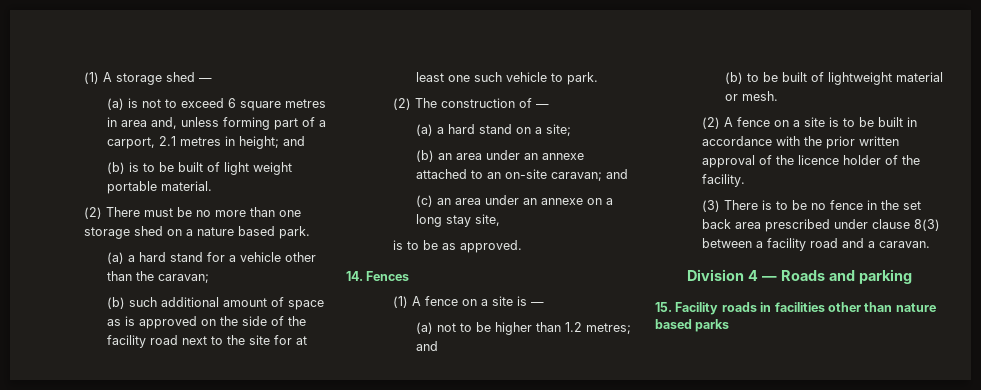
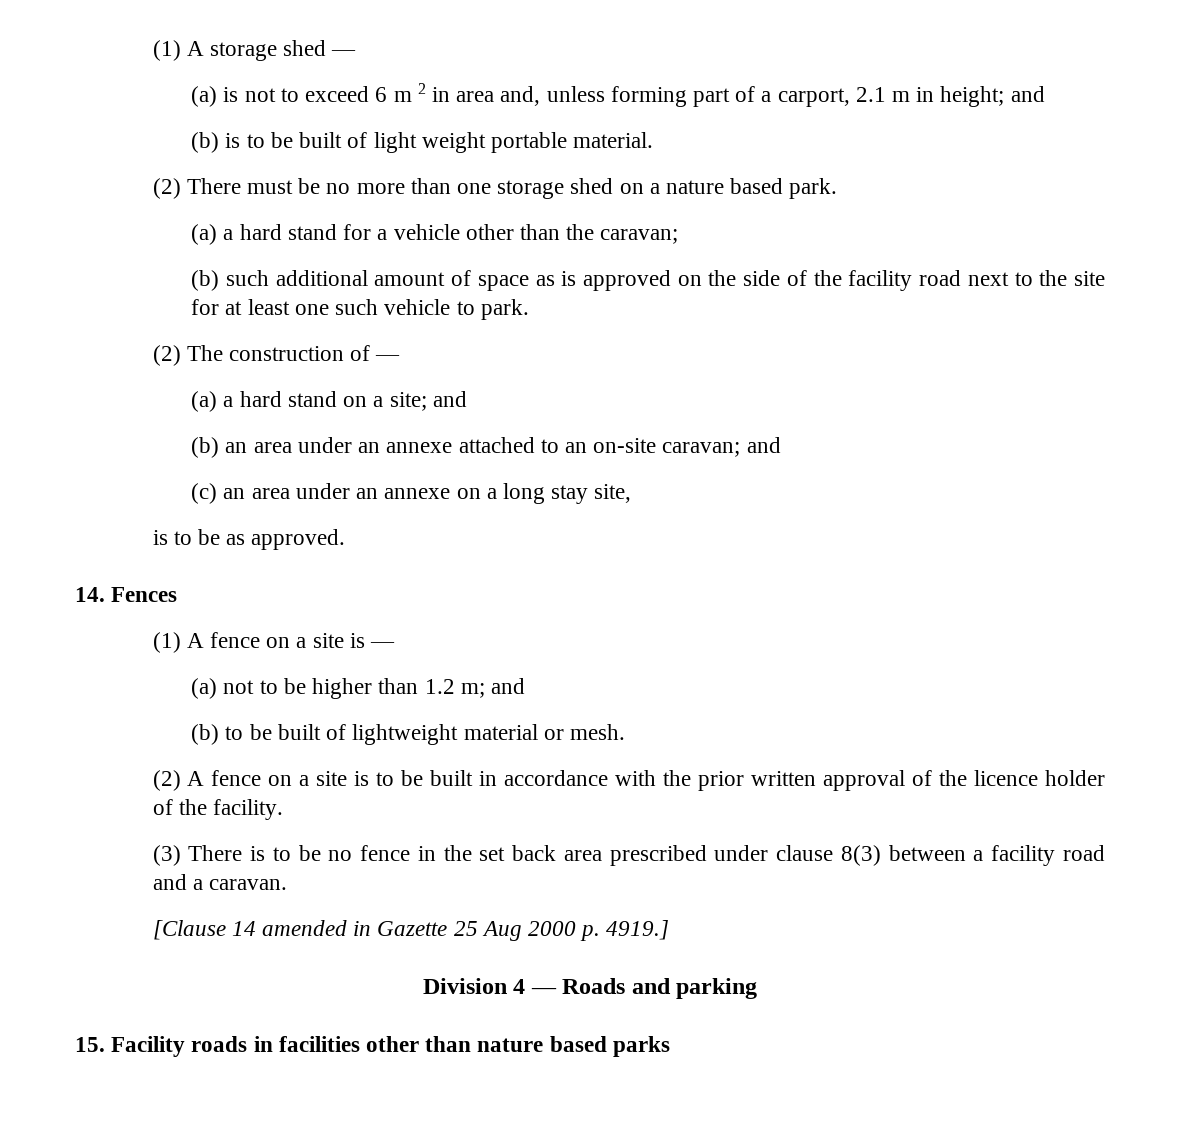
[239,99,326,111] square metres -> [393,83,426,102] m 2
[179,137,221,146] metres -> [892,91,911,102] m
(571, 130) none -> [432,391,467,407] and
[585,323,631,334] metres; -> [460,683,485,698] m;
(930, 244) none -> [152,920,670,941] // [Clause 14 amended in Gazette 25 Aug 2000 p. 4919.]

